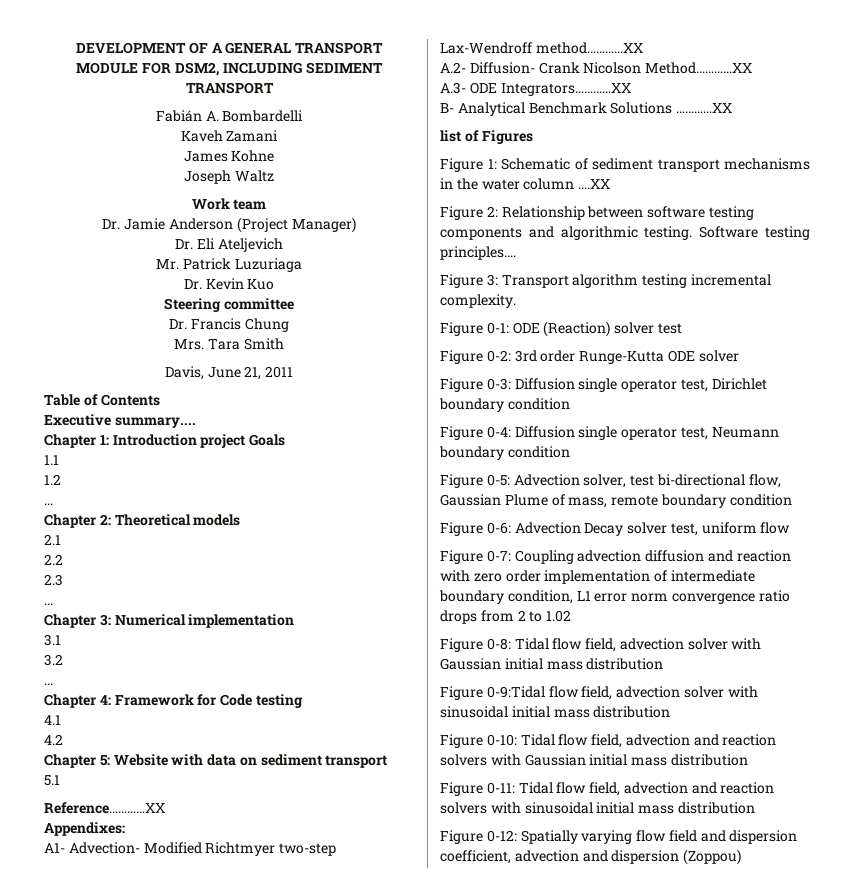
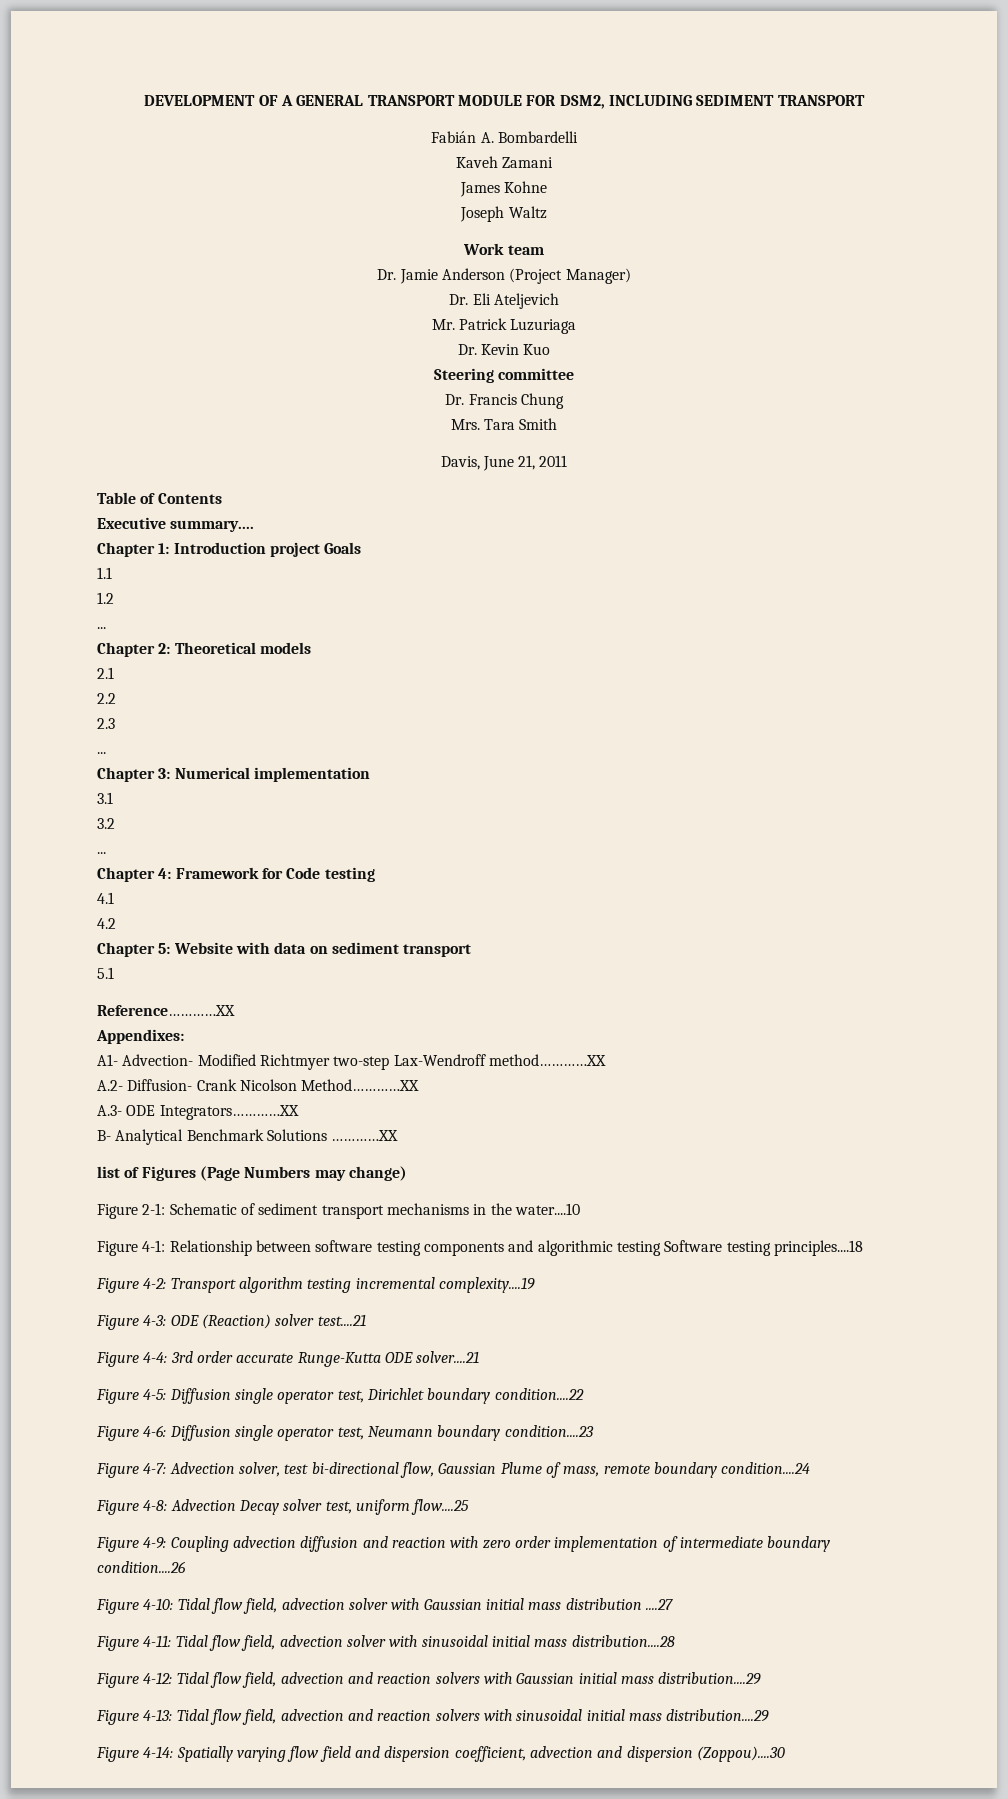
[440,158,497,172] // Figure 1: -> [199,1166,407,1181] [97,1203,166,1219] (Page Numbers may change) // Figure 2-1:
[481,178,611,190] [440,206,498,220] water column ....XX // Figure 2: -> [514,1203,580,1215] [97,1240,166,1256] water....10 // Figure 4-1:
[644,226,693,240] testing. -> [616,1241,661,1256] testing
[440,246,516,260] [440,274,498,288] principles.... // Figure 3: -> [773,1240,863,1256] [96,1278,167,1293] principles....18 // Figure 4-2:
[440,294,516,308] [440,322,509,336] complexity. // Figure 0-1: -> [438,1277,535,1293] [96,1315,167,1330] complexity....19 // Figure 4-3:
[657,323,682,334] [440,350,511,364] test // Figure 0-2: -> [317,1314,366,1326] [96,1352,168,1367] test....21 // Figure 4-4:
(576, 356) none -> [236,1353,294,1363] accurate
[698,350,739,362] [440,378,511,392] solver // Figure 0-3: -> [416,1351,480,1363] [96,1389,167,1404] solver....21 // Figure 4-5:
[507,398,570,410] [440,426,511,440] condition // Figure 0-4: -> [494,1388,584,1400] [96,1425,167,1441] condition....22 // Figure 4-6:
[507,446,570,458] [440,474,510,488] condition // Figure 0-5: -> [504,1425,594,1437] [96,1463,167,1478] condition....23 // Figure 4-7:
[729,494,792,506] [440,522,511,536] condition // Figure 0-6: -> [721,1462,811,1474] [96,1500,168,1515] condition....24 // Figure 4-8:
[760,522,791,534] [440,550,511,564] flow // Figure 0-7: -> [411,1499,470,1515] [96,1537,167,1552] flow....25 // Figure 4-9:
[507,590,790,604] [440,610,572,624] [440,638,511,652] condition, L1 error norm convergence ratio drops from 2 to 1.02 // Figure 0-8: -> [97,1561,186,1573] [96,1598,174,1614] condition....26 // Figure 4-10:
[440,686,545,700] // Figure 0-9:Tidal -> [645,1599,673,1610] [96,1635,208,1651] ....27 // Figure 4-11: Tidal
[593,706,671,718] [440,734,517,748] distribution // Figure 0-10: -> [571,1635,675,1647] [96,1672,173,1688] distribution....28 // Figure 4-12:
[670,754,748,766] [440,782,515,796] distribution // Figure 0-11: -> [658,1672,762,1685] [96,1709,173,1725] distribution....29 // Figure 4-13:
[677,802,755,814] [440,830,517,844] distribution // Figure 0-12: -> [666,1709,770,1722] [96,1746,174,1762] distribution....29 // Figure 4-14:
[683,849,742,865] (Zoppou) -> [696,1746,785,1762] (Zoppou)....30

